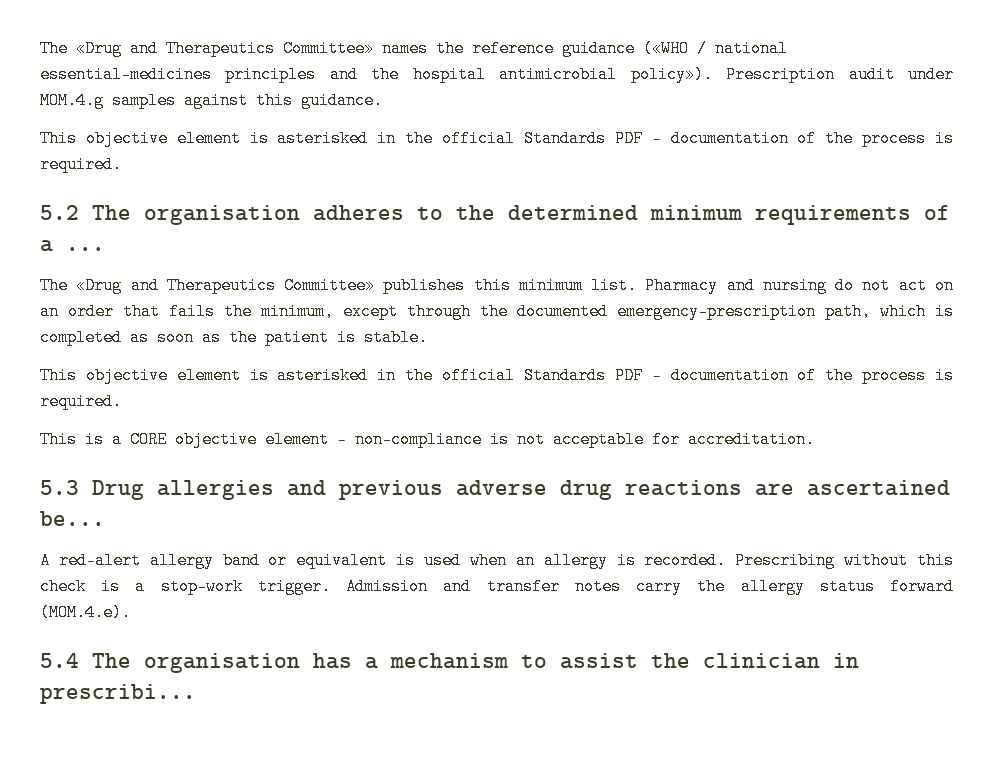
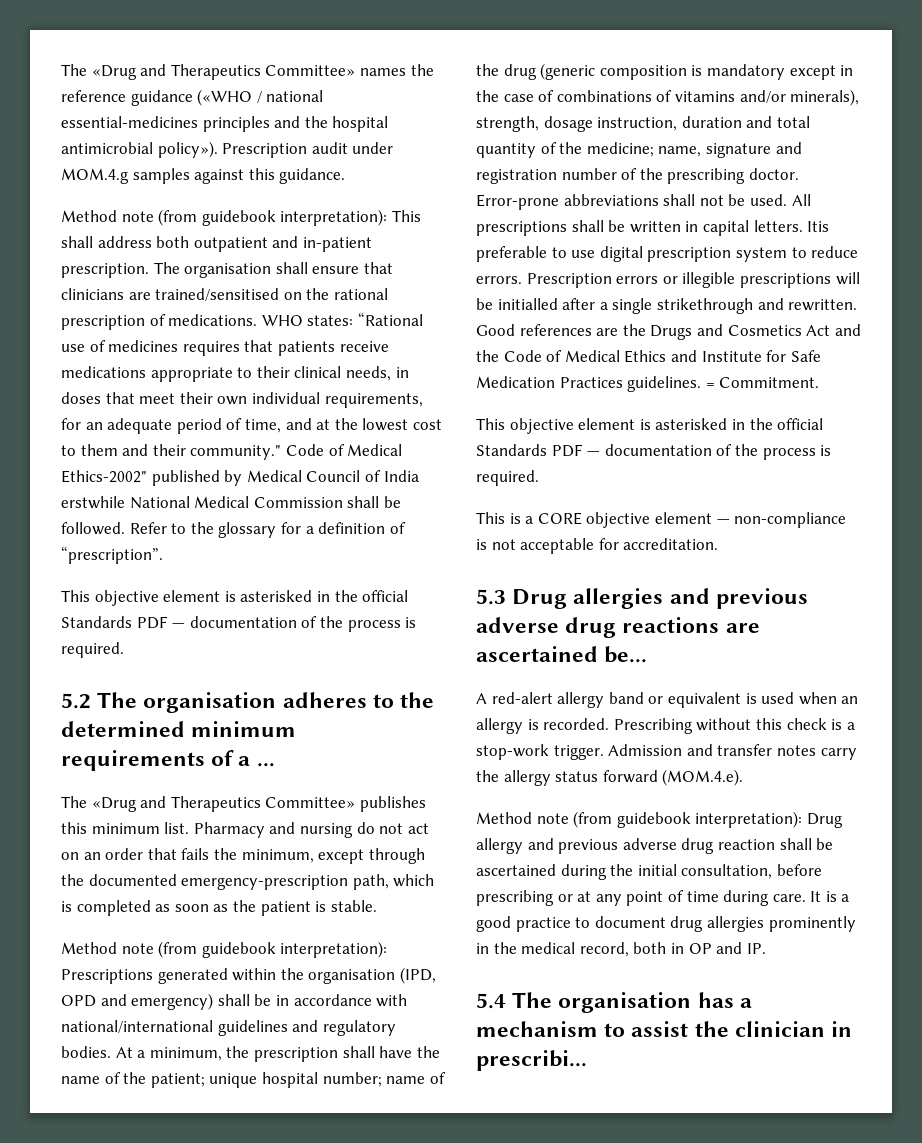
(383, 100) none -> [61,209,421,226] [61,236,372,252] [61,262,393,278] [61,288,388,301] [61,312,423,330] [61,340,389,356] [61,366,409,382] [61,392,423,408] [61,418,442,434] [61,444,403,460] [61,470,419,486] [61,496,401,509] [61,522,406,538] [61,546,163,564] // Method note (from guidebook interpretation): This shall address both outpatient and in-patient prescription. The organisation shall ensure that clinicians are trained/sensitised on the rational prescription of medications. WHO states: “Rational use of medicines requires that patients receive medications appropriate to their clinical needs, in doses that meet their own individual requirements, for an adequate period of time, and at the lowest cost to them and their community." Code of Medical Ethics-2002" published by Medical Council of India erstwhile National Medical Commission shall be followed. Refer to the glossary for a definition of “prescription”.
(428, 337) none -> [61,941,388,958] [61,967,436,984] [61,993,408,1010] [61,1020,396,1036] [61,1046,440,1062] [61,1072,446,1088] [476,63,854,80] [476,89,860,106] [476,116,810,132] [476,142,802,158] [476,168,799,184] [476,194,811,210] [476,220,830,236] [476,246,859,262] [476,272,860,288] [476,298,858,314] [476,324,861,340] [476,350,821,363] [476,376,820,392] // Method note (from guidebook interpretation): Prescriptions generated within the organisation (IPD, OPD and emergency) shall be in accordance with national/international guidelines and regulatory bodies. At a minimum, the prescription shall have the name of the patient; unique hospital number; name of the drug (generic composition is mandatory except in the case of combinations of vitamins and/or minerals), strength, dosage instruction, duration and total quantity of the medicine; name, signature and registration number of the prescribing doctor. Error-prone abbreviations shall not be used. All prescriptions shall be written in capital letters. Itis preferable to use digital prescription system to reduce errors. Prescription errors or illegible prescriptions will be initialled after a single strikethrough and rewritten. Good references are the Drugs and Cosmetics Act and the Code of Medical Ethics and Institute for Safe Medication Practices guidelines. = Commitment.
(131, 612) none -> [476,811,843,828] [476,838,834,854] [476,864,822,880] [476,890,850,906] [476,916,856,932] [476,942,766,957] // Method note (from guidebook interpretation): Drug allergy and previous adverse drug reaction shall be ascertained during the initial consultation, before prescribing or at any point of time during care. It is a good practice to document drug allergies prominently in the medical record, both in OP and IP.

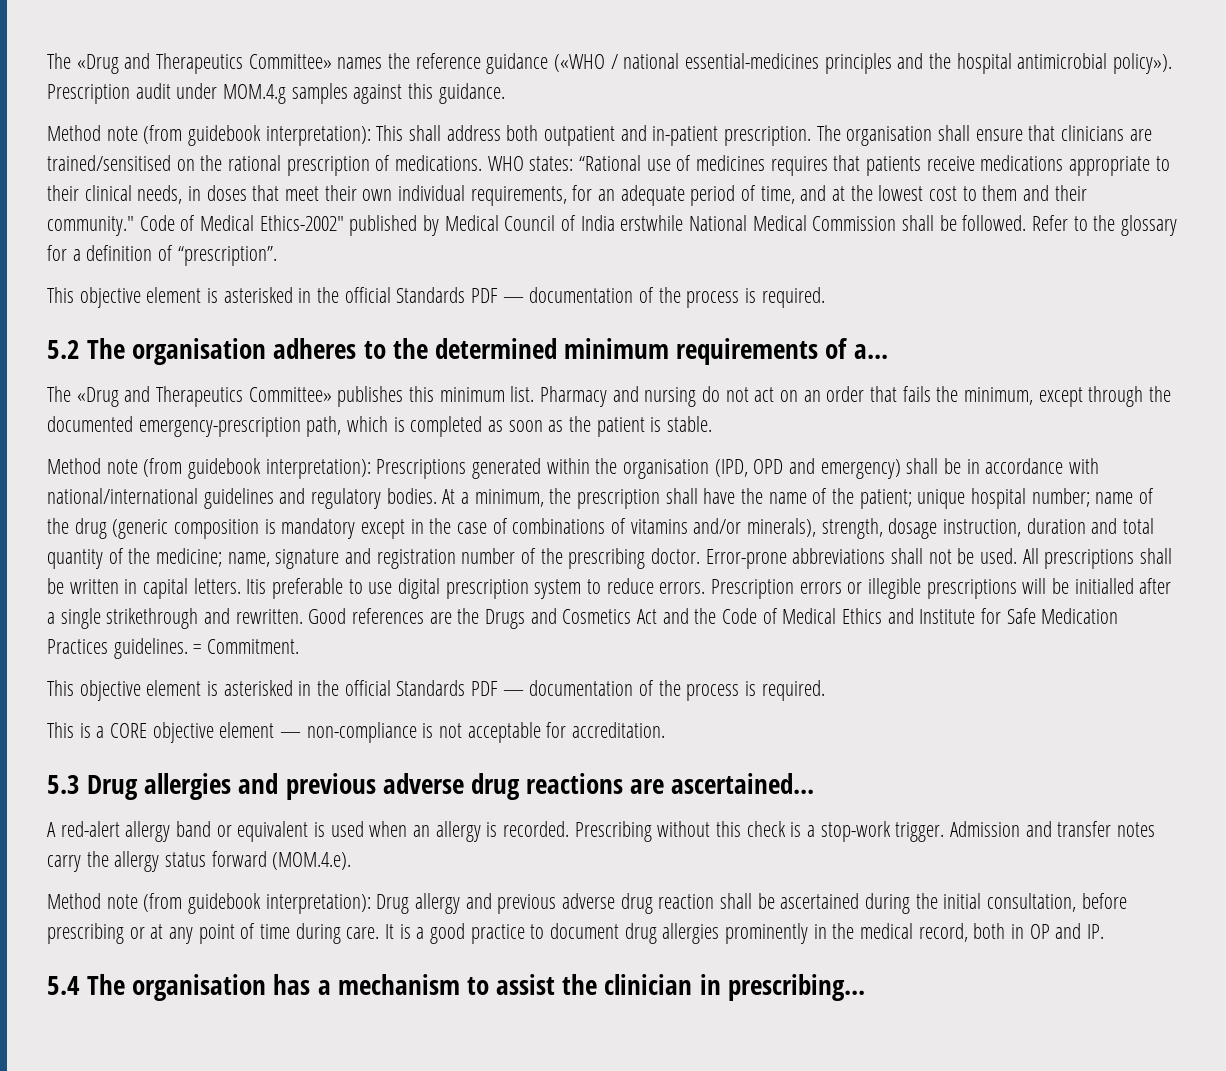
[238,756,275,767] a ... -> [853,344,888,359] a...
[476,646,648,663] ascertained be... -> [671,773,815,794] ascertained...
[476,1050,587,1071] prescribi... -> [727,974,865,1001] prescribing...

